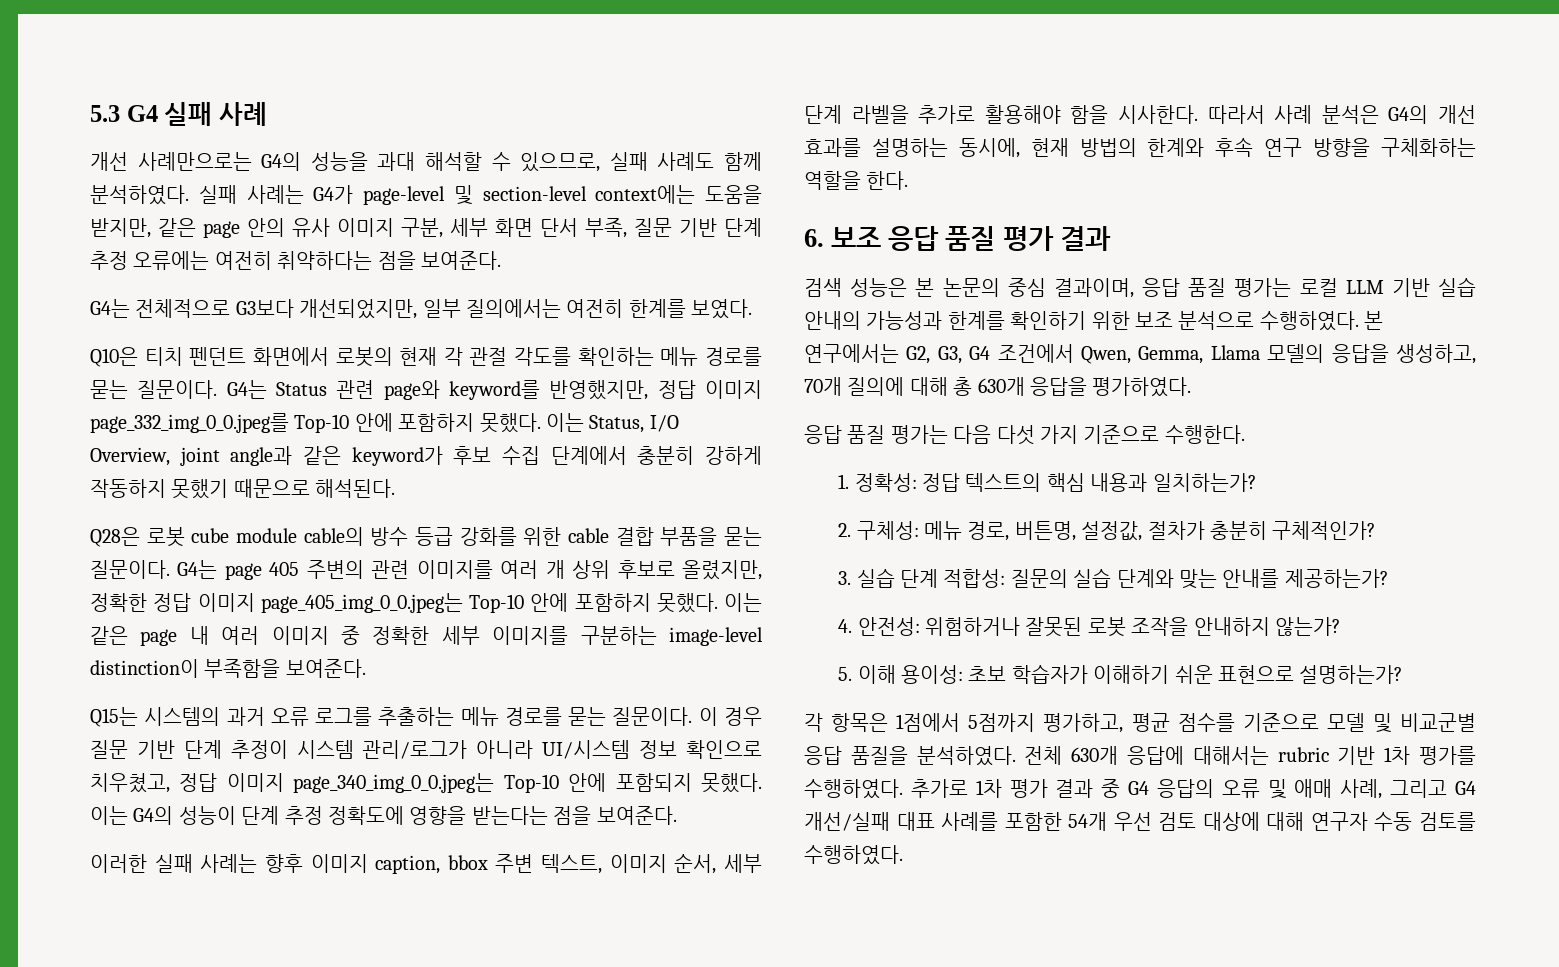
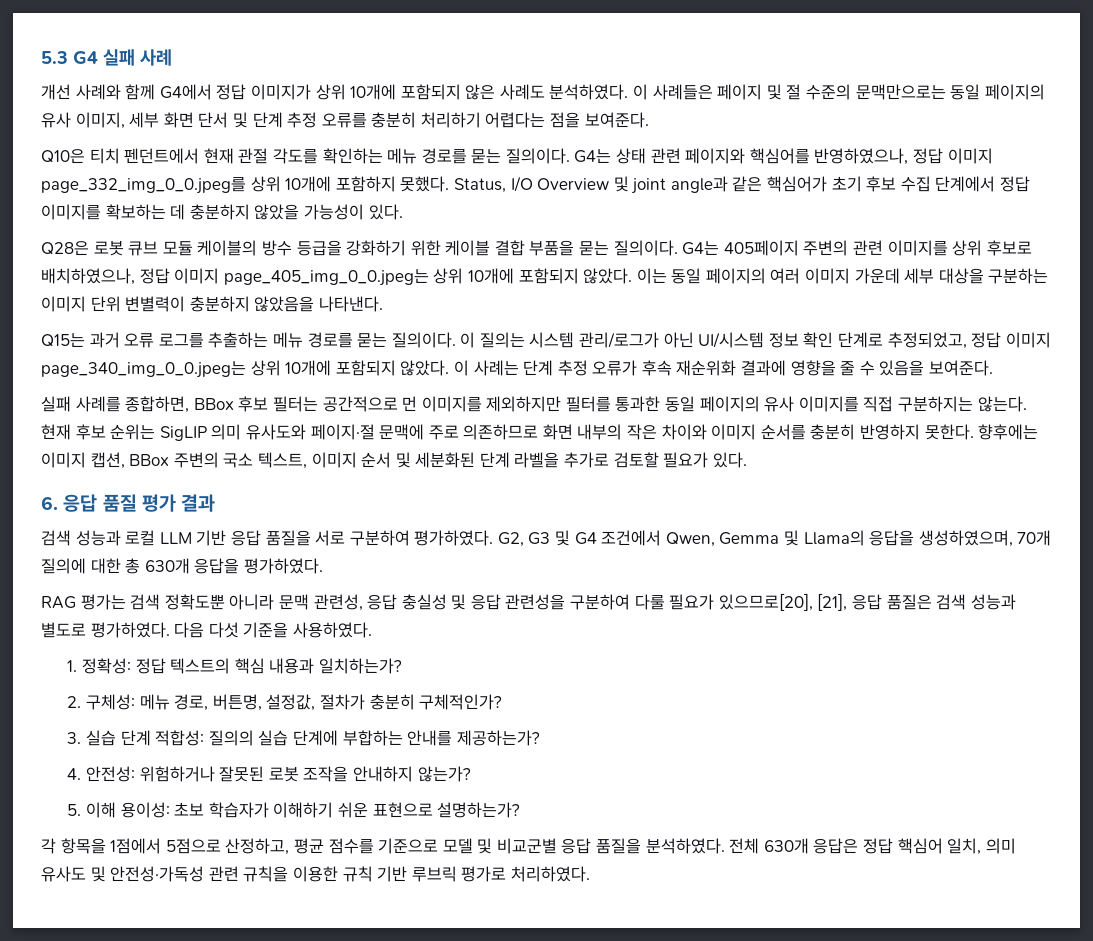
[137,152,763,172] [90,185,762,205] [90,218,762,238] [90,251,501,270] [90,299,753,319] [90,347,463,367] 사례만으로는 G4의 성능을 과대 해석할 수 있으므로, 실패 사례도 함께 분석하였다. 실패 사례는 G4가 page-level 및 section-level context에는 도움을 받지만, 같은 page 안의 유사 이미지 구분, 세부 화면 단서 부족, 질문 기반 단계 추정 오류에는 여전히 취약하다는 점을 보여준다. // G4는 전체적으로 G3보다 개선되었지만, 일부 질의에서는 여전히 한계를 보였다. // Q10은 티치 펜던트 화면에서 로봇의 현재 각 -> [75,84,1045,100] [41,112,649,129] [41,148,234,164] 사례와 함께 G4에서 정답 이미지가 상위 10개에 포함되지 않은 사례도 분석하였다. 이 사례들은 페이지 및 절 수준의 문맥만으로는 동일 페이지의 유사 이미지, 세부 화면 단서 및 단계 추정 오류를 충분히 처리하기 어렵다는 점을 보여준다. // Q10은 티치 펜던트에서 현재
[137,380,649,400] 질문이다. G4는 Status 관련 page와 keyword를 반영했지만, -> [505,148,909,165] 질의이다. G4는 상태 관련 페이지와 핵심어를 반영하였으나,
[294,413,584,433] Top-10 안에 포함하지 못했다. 이는 -> [250,176,450,192] 상위 10개에 포함하지 못했다.
[90,447,170,466] Overview, -> [537,176,629,192] Overview 및
[351,446,443,466] keyword가 -> [767,176,862,192] 핵심어가 초기
[637,446,762,465] [90,479,396,499] [90,527,762,547] [90,560,762,580] [90,593,762,613] [90,626,763,646] [90,659,366,678] 충분히 강하게 작동하지 못했기 때문으로 해석된다. // Q28은 로봇 cube module cable의 방수 등급 강화를 위한 cable 결합 부품을 묻는 질문이다. G4는 page 405 주변의 관련 이미지를 여러 개 상위 후보로 올렸지만, 정확한 정답 이미지 page_405_img_0_0.jpeg는 Top-10 안에 포함하지 못했다. 이는 같은 page 내 여러 이미지 중 정확한 세부 이미지를 구분하는 image-level distinction이 부족함을 보여준다. -> [1000,176,1031,192] [41,204,403,220] [41,240,1032,256] [41,268,1049,286] [41,296,383,312] 정답 이미지를 확보하는 데 충분하지 않았을 가능성이 있다. // Q28은 로봇 큐브 모듈 케이블의 방수 등급을 강화하기 위한 케이블 결합 부품을 묻는 질의이다. G4는 405페이지 주변의 관련 이미지를 상위 후보로 배치하였으나, 정답 이미지 page_405_img_0_0.jpeg는 상위 10개에 포함되지 않았다. 이는 동일 페이지의 여러 이미지 가운데 세부 대상을 구분하는 이미지 단위 변별력이 충분하지 않았음을 나타낸다.
[144,707,221,726] 시스템의 -> (85, 340) none
[612,707,762,726] [90,740,288,759] 질문이다. 이 경우 질문 기반 단계 추정이 -> [391,332,525,348] 질의이다. 이 질의는
[476,740,534,759] 아니라 -> [663,332,694,348] 아닌
[686,740,763,759] [90,773,763,793] [90,806,677,825] [90,853,762,874] [804,105,1476,124] [804,137,1476,158] [804,171,909,190] 확인으로 치우쳤고, 정답 이미지 page_340_img_0_0.jpeg는 Top-10 안에 포함되지 못했다. 이는 G4의 성능이 단계 추정 정확도에 영향을 받는다는 점을 보여준다. // 이러한 실패 사례는 향후 이미지 caption, bbox 주변 텍스트, 이미지 순서, 세부 단계 라벨을 추가로 활용해야 함을 시사한다. 따라서 사례 분석은 G4의 개선 효과를 설명하는 동시에, 현재 방법의 한계와 후속 연구 방향을 구체화하는 역할을 한다. -> [803,332,1051,349] [41,360,994,378] [41,396,1027,413] [41,424,1039,441] [41,452,747,469] 확인 단계로 추정되었고, 정답 이미지 page_340_img_0_0.jpeg는 상위 10개에 포함되지 않았다. 이 사례는 단계 추정 오류가 후속 재순위화 결과에 영향을 줄 수 있음을 보여준다. // 실패 사례를 종합하면, BBox 후보 필터는 공간적으로 먼 이미지를 제외하지만 필터를 통과한 동일 페이지의 유사 이미지를 직접 구분하지는 않는다. 현재 후보 순위는 SigLIP 의미 유사도와 페이지·절 문맥에 주로 의존하므로 화면 내부의 작은 차이와 이미지 순서를 충분히 반영하지 못한다. 향후에는 이미지 캡션, BBox 주변의 국소 텍스트, 이미지 순서 및 세분화된 단계 라벨을 추가로 검토할 필요가 있다.
[831,227,882,247] 보조 -> (58, 503) none
[850,277,1476,298] [804,311,1384,331] [804,344,1476,364] 성능은 본 논문의 중심 결과이며, 응답 품질 평가는 로컬 LLM 기반 실습 안내의 가능성과 한계를 확인하기 위한 보조 분석으로 수행하였다. 본 연구에서는 G2, G3, G4 조건에서 Qwen, Gemma, Llama 모델의 응답을 생성하고, -> [75,530,1013,547] 성능과 로컬 LLM 기반 응답 품질을 서로 구분하여 평가하였다. G2, G3 및 G4 조건에서 Qwen, Gemma 및 Llama의 응답을 생성하였으며,
[909,377,948,396] 대해 -> [90,558,121,574] 대한
[804,425,1245,445] 응답 품질 평가는 다음 다섯 가지 기준으로 수행한다. -> [41,593,1016,611] [41,622,372,638] RAG 평가는 검색 정확도뿐 아니라 문맥 관련성, 응답 충실성 및 응답 관련성을 구분하여 다룰 필요가 있으므로[20], [21], 응답 품질은 검색 성능과 별도로 평가하였다. 다음 다섯 기준을 사용하였다.
[1010,568,1217,589] 질문의 실습 단계와 맞는 -> [208,730,403,746] 질의의 실습 단계에 부합하는
[831,713,1124,733] 항목은 1점에서 5점까지 평가하고, -> [60,838,290,855] 항목을 1점에서 5점으로 산정하고,
[1127,746,1476,765] [804,779,1476,799] [804,812,1476,831] [804,845,903,865] 응답에 대해서는 rubric 기반 1차 평가를 수행하였다. 추가로 1차 평가 결과 중 G4 응답의 오류 및 애매 사례, 그리고 G4 개선/실패 대표 사례를 포함한 54개 우선 검토 대상에 대해 연구자 수동 검토를 수행하였다. -> [813,838,1016,855] [41,866,590,882] 응답은 정답 핵심어 일치, 의미 유사도 및 안전성·가독성 관련 규칙을 이용한 규칙 기반 루브릭 평가로 처리하였다.

